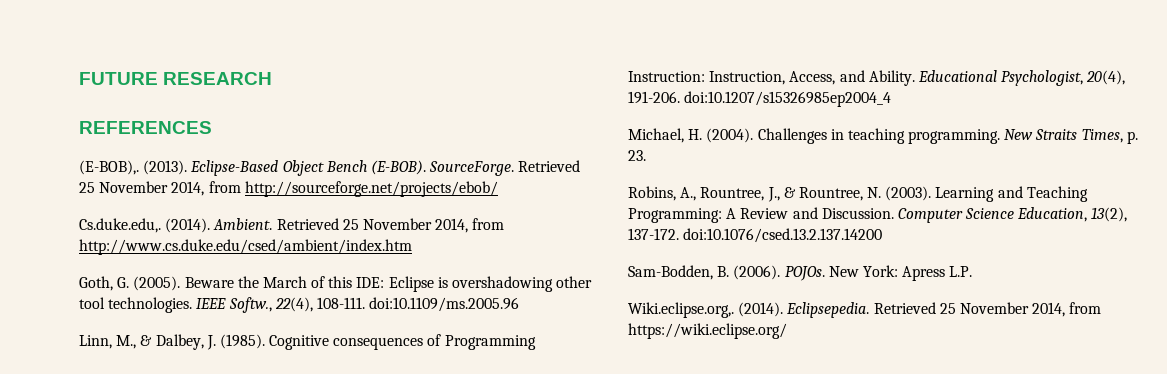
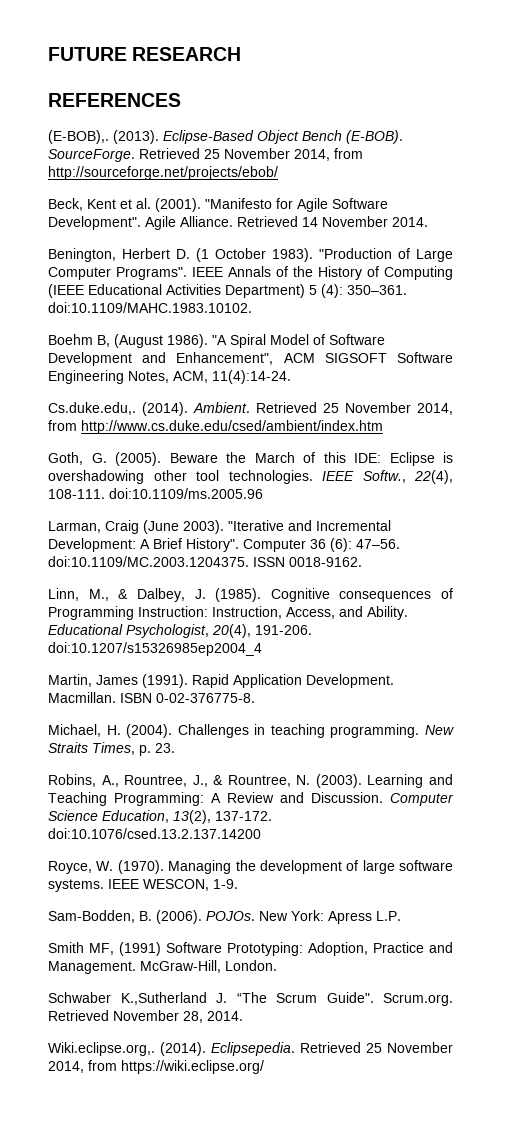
(498, 189) none -> [48,198,388,212] [48,216,428,230] [48,248,453,262] [48,266,453,280] [48,284,407,298] [48,302,252,313] [48,334,385,348] [48,352,453,366] [48,370,291,384] // Beck, Kent et al. (2001). "Manifesto for Agile Software Development". Agile Alliance. Retrieved 14 November 2014. // Benington, Herbert D. (1 October 1983). "Production of Large Computer Programs". IEEE Annals of the History of Computing (IEEE Educational Activities Department) 5 (4): 350–361. doi:10.1109/MAHC.1983.10102. // Boehm B, (August 1986). "A Spiral Model of Software Development and Enhancement", ACM SIGSOFT Software Engineering Notes, ACM, 11(4):14-24.
(520, 304) none -> [48,520,391,534] [48,538,400,552] [48,556,362,567] // Larman, Craig (June 2003). "Iterative and Incremental Development: A Brief History". Computer 36 (6): 47–56. doi:10.1109/MC.2003.1204375. ISSN 0018-9162.
(892, 99) none -> [48,674,394,688] [48,692,255,703] // Martin, James (1991). Rapid Application Development. Macmillan. ISBN 0-02-376775-8.
(883, 235) none -> [48,860,453,874] [48,879,238,892] // Royce, W. (1970). Managing the development of large software systems. IEEE WESCON, 1-9.
(973, 271) none -> [48,942,453,956] [48,960,277,974] [48,992,453,1006] [48,1010,243,1023] // Smith MF, (1991) Software Prototyping: Adoption, Practice and Management. McGraw-Hill, London. // Schwaber K.,Sutherland J. “The Scrum Guide". Scrum.org. Retrieved November 28, 2014.

